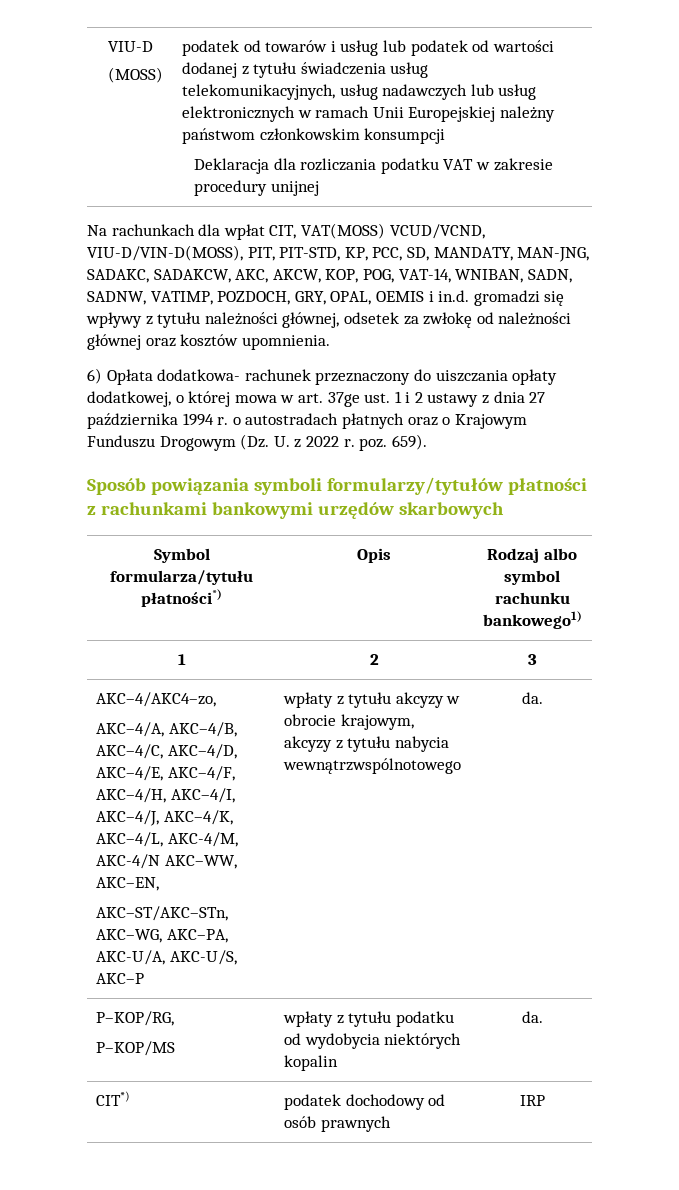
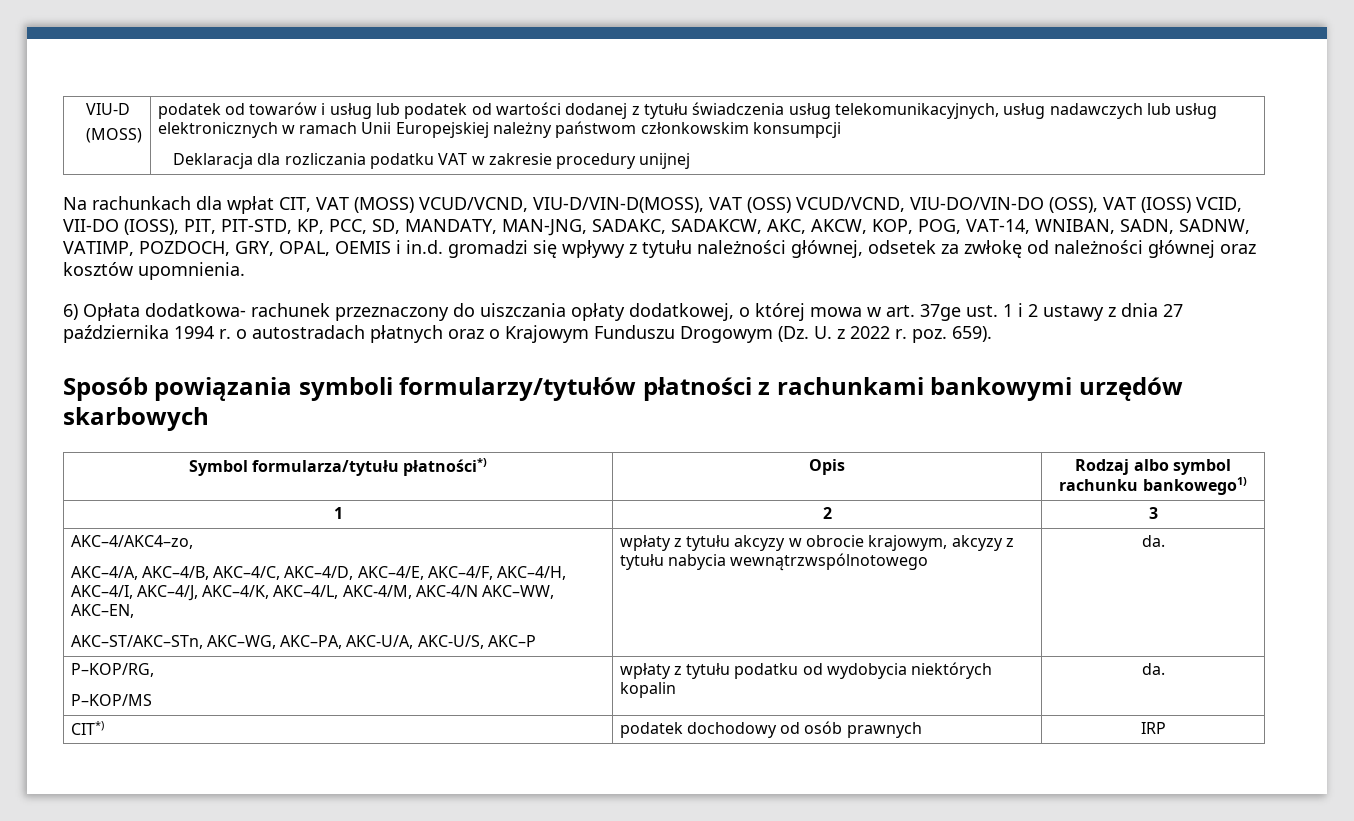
[300,223,485,239] [87,245,243,261] VAT(MOSS) VCUD/VCND, VIU-D/VIN-D(MOSS), -> [316,197,1242,213] [63,219,179,235] VAT (MOSS) VCUD/VCND, VIU-D/VIN-D(MOSS), VAT (OSS) VCUD/VCND, VIU-DO/VIN-DO (OSS), VAT (IOSS) VCID, VII-DO (IOSS),

